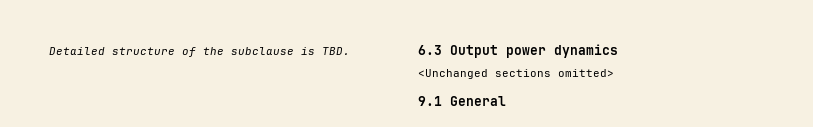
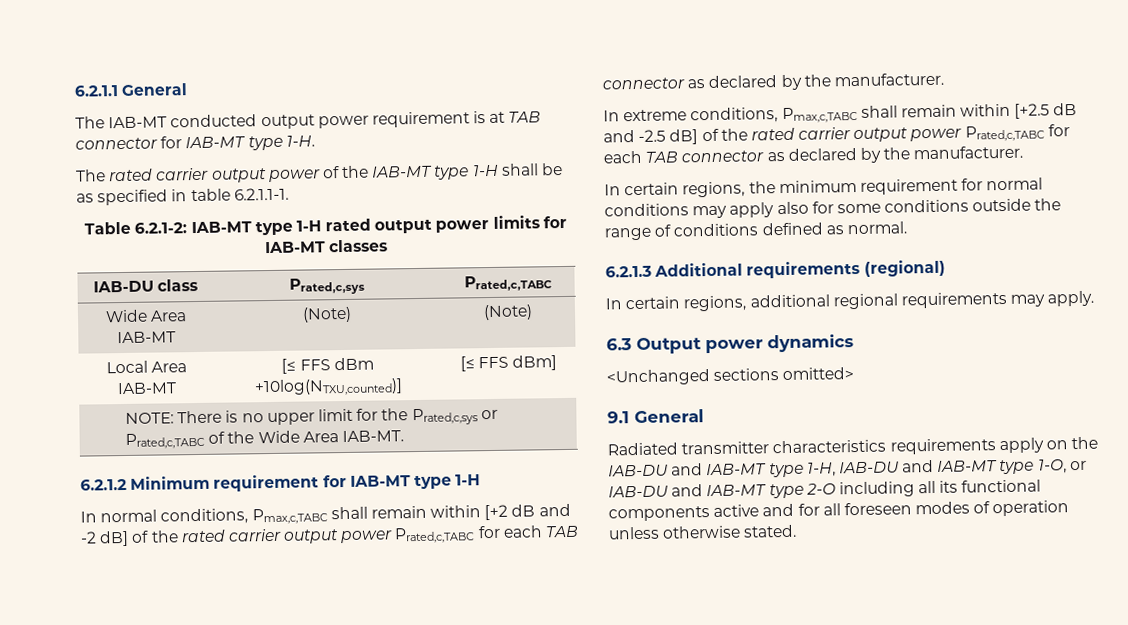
[49,47,350,57] Detailed structure of the subclause is TBD. -> [74,83,189,97] [75,111,542,130] [75,135,315,151] [76,163,564,183] [76,187,289,206] [84,215,567,236] [264,239,389,254] [92,278,199,293] [288,277,365,295] [463,275,552,292] [104,309,188,323] [117,331,176,344] [302,306,352,323] [483,304,533,321] [105,360,188,374] [117,382,177,395] [281,357,374,374] [253,378,403,397] [459,355,558,372] [125,408,498,426] [125,430,404,449] [80,474,482,492] [80,503,571,525] [80,525,580,547] [602,72,944,91] [603,102,1078,124] [603,124,1070,145] [603,145,1024,164] [604,177,1044,198] [604,198,1062,219] [604,221,907,241] [605,259,946,279] [605,290,1095,312] 6.2.1.1 General // The IAB-MT conducted output power requirement is at TAB connector for IAB-MT type 1-H. // The rated carrier output power of the IAB-MT type 1-H shall be as specified in table 6.2.1.1-1. // Table 6.2.1-2: IAB-MT type 1-H rated output power limits for IAB-MT classes // IAB-DU class | Prated,c,sys | Prated,c,TABC // Wide Area IAB-MT | (Note) | (Note) // Local Area IAB-MT | [≤ FFS dBm +10log(NTXU,counted)] | [≤ FFS dBm] // NOTE: There is no upper limit for the Prated,c,sys or Prated,c,TABC of the Wide Area IAB-MT. // 6.2.1.2 Minimum requirement for IAB-MT type 1-H // In normal conditions, Pmax,c,TABC shall remain within [+2 dB and -2 dB] of the rated carrier output power Prated,c,TABC for each TAB connector as declared by the manufacturer. // In extreme conditions, Pmax,c,TABC shall remain within [+2.5 dB and -2.5 dB] of the rated carrier output power Prated,c,TABC for each TAB connector as declared by the manufacturer. // In certain regions, the minimum requirement for normal conditions may apply also for some conditions outside the range of conditions defined as normal. // 6.2.1.3 Additional requirements (regional) // In certain regions, additional regional requirements may apply.
(506, 101) none -> [607,436,1099,456] [608,459,1087,478] [608,479,1042,499] [608,500,1070,522] [608,524,798,540] // Radiated transmitter characteristics requirements apply on the IAB-DU and IAB-MT type 1-H, IAB-DU and IAB-MT type 1-O, or IAB-DU and IAB-MT type 2-O including all its functional components active and for all foreseen modes of operation unless otherwise stated.

